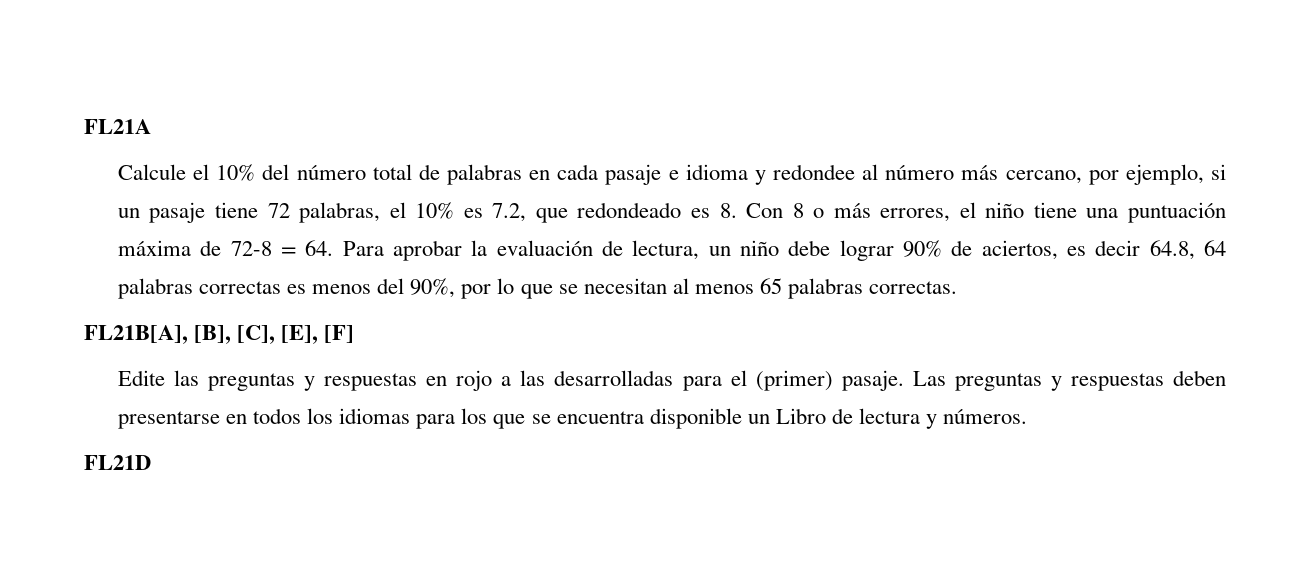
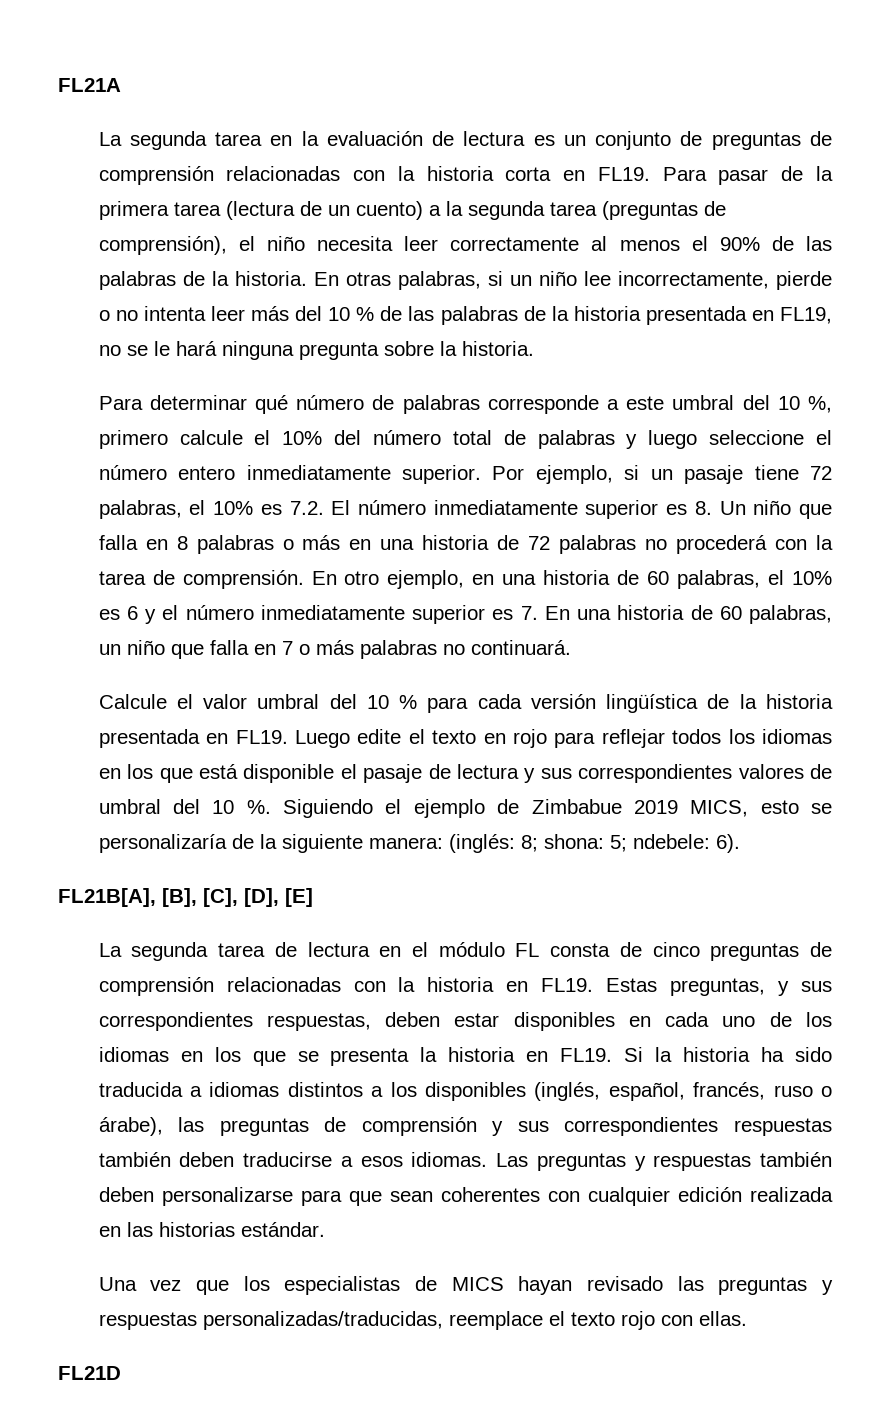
[117,164,186,180] Calcule -> [98,131,832,150] [98,166,834,185] [98,201,726,220] [98,236,833,255] [98,271,832,290] [98,306,832,325] [98,341,534,360] [98,395,833,414] [98,430,243,449] La segunda tarea en la evaluación de lectura es un conjunto de preguntas de comprensión relacionadas con la historia corta en FL19. Para pasar de la primera tarea (lectura de un cuento) a la segunda tarea (preguntas de comprensión), el niño necesita leer correctamente al menos el 90% de las palabras de la historia. En otras palabras, si un niño lee incorrectamente, pierde o no intenta leer más del 10 % de las palabras de la historia presentada en FL19, no se le hará ninguna pregunta sobre la historia. // Para determinar qué número de palabras corresponde a este umbral del 10 %, primero calcule
[529,164,1119,185] en cada pasaje e idioma y redondee al número más cercano, por -> [626,430,833,449] [98,465,525,484] y luego seleccione el número entero inmediatamente superior. Por
[492,202,1226,223] [117,240,1227,261] [117,278,958,299] [84,325,355,344] [117,370,1226,391] [117,408,1028,429] 7.2, que redondeado es 8. Con 8 o más errores, el niño tiene una puntuación máxima de 72-8 = 64. Para aprobar la evaluación de lectura, un niño debe lograr 90% de aciertos, es decir 64.8, 64 palabras correctas es menos del 90%, por lo que se necesitan al menos 65 palabras correctas. // FL21B[A], [B], [C], [E], [F] // Edite las preguntas y respuestas en rojo a las desarrolladas para el (primer) pasaje. Las preguntas y respuestas deben presentarse en todos los idiomas para los que se encuentra disponible un Libro de lectura y números. -> [289,500,832,519] [98,535,833,554] [98,570,833,589] [98,605,832,624] [98,640,571,659] [98,694,833,713] [98,729,833,748] [98,764,832,783] [98,799,833,818] [98,834,740,853] [58,888,313,907] [98,942,832,961] [98,977,833,996] [98,1012,833,1031] [98,1047,833,1066] [98,1082,833,1101] [98,1117,833,1136] [98,1152,832,1171] [98,1187,833,1206] [98,1222,325,1237] [98,1276,833,1295] [98,1311,747,1330] 7.2. El número inmediatamente superior es 8. Un niño que falla en 8 palabras o más en una historia de 72 palabras no procederá con la tarea de comprensión. En otro ejemplo, en una historia de 60 palabras, el 10% es 6 y el número inmediatamente superior es 7. En una historia de 60 palabras, un niño que falla en 7 o más palabras no continuará. // Calcule el valor umbral del 10 % para cada versión lingüística de la historia presentada en FL19. Luego edite el texto en rojo para reflejar todos los idiomas en los que está disponible el pasaje de lectura y sus correspondientes valores de umbral del 10 %. Siguiendo el ejemplo de Zimbabue 2019 MICS, esto se personalizaría de la siguiente manera: (inglés: 8; shona: 5; ndebele: 6). // FL21B[A], [B], [C], [D], [E] // La segunda tarea de lectura en el módulo FL consta de cinco preguntas de comprensión relacionadas con la historia en FL19. Estas preguntas, y sus correspondientes respuestas, deben estar disponibles en cada uno de los idiomas en los que se presenta la historia en FL19. Si la historia ha sido traducida a idiomas distintos a los disponibles (inglés, español, francés, ruso o árabe), las preguntas de comprensión y sus correspondientes respuestas también deben traducirse a esos idiomas. Las preguntas y respuestas también deben personalizarse para que sean coherentes con cualquier edición realizada en las historias estándar. // Una vez que los especialistas de MICS hayan revisado las preguntas y respuestas personalizadas/traducidas, reemplace el texto rojo con ellas.

